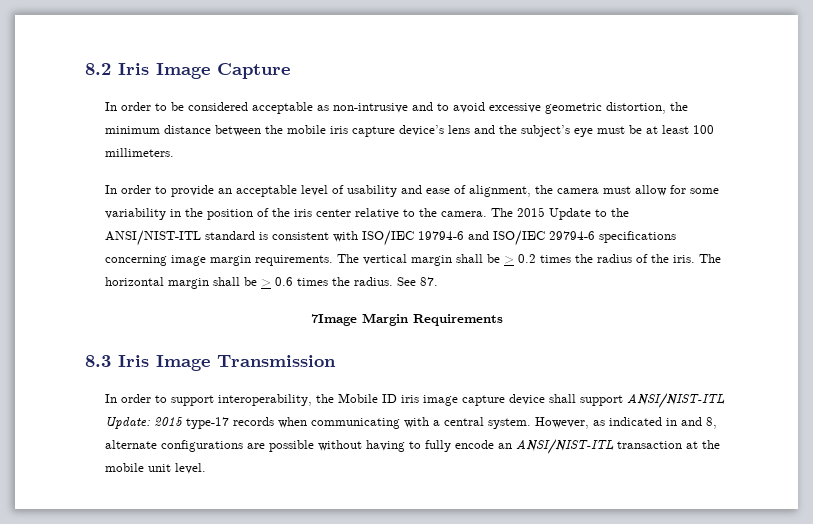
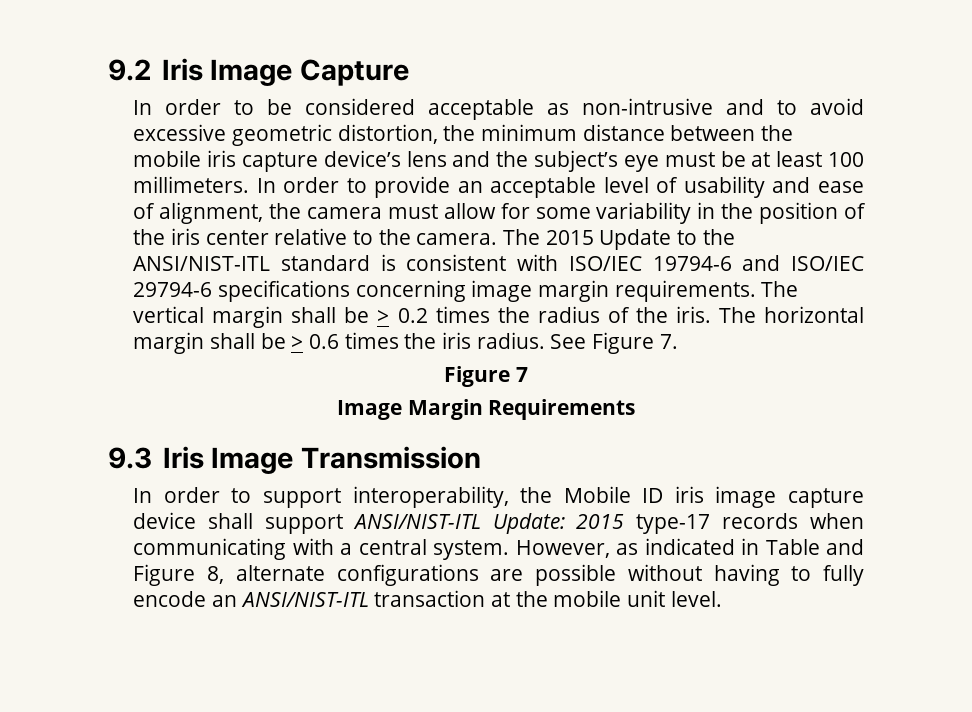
[85,63,111,75] 8.2 -> [108,59,151,81] 9.2
(174, 152) // -> (250, 184) none
(350, 281) none -> [441,332,471,349] iris
[419,277,438,286] [310,314,357,326] 87. // 7Image -> [591,332,678,354] [444,366,528,387] [336,400,402,420] Figure 7. // Figure 7 // Image
[85,355,111,367] 8.3 -> [108,447,152,469] 9.3
[680,417,702,426] and -> [765,539,864,555] [133,564,196,586] Table and Figure

